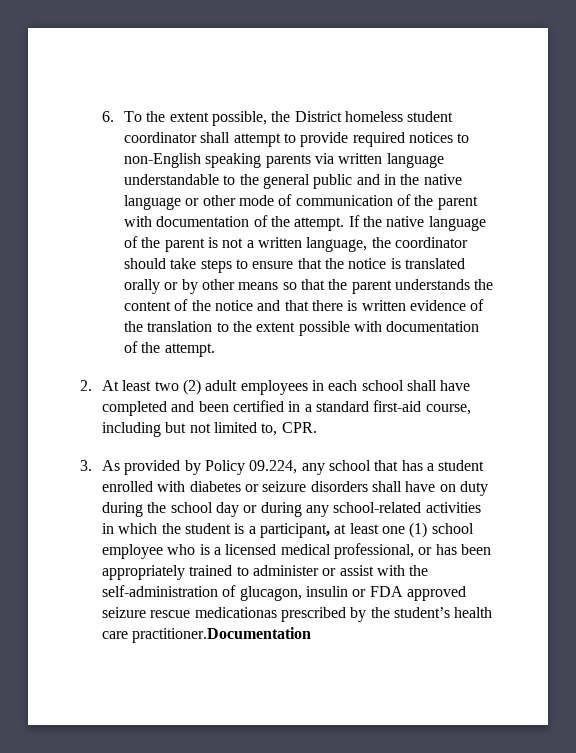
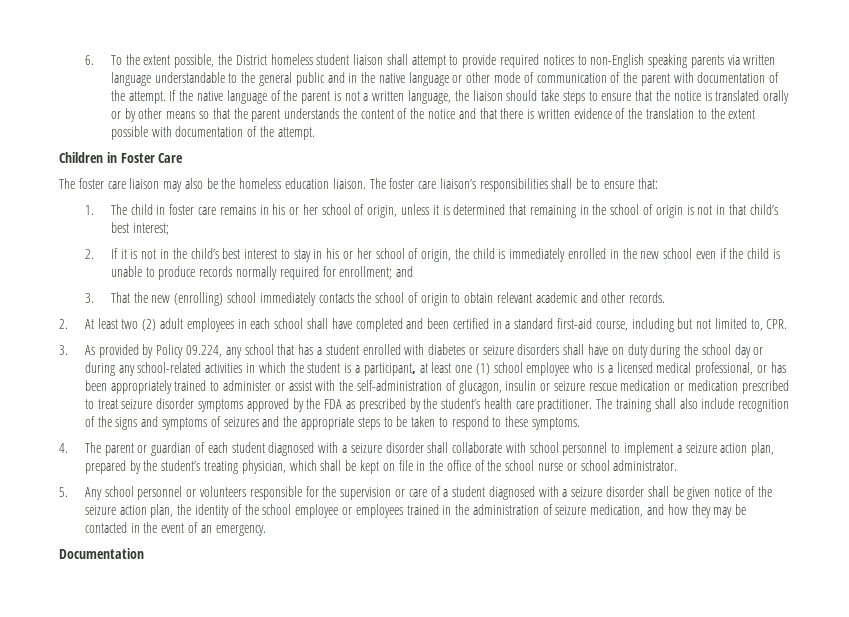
[123,132,197,143] coordinator -> [353,54,384,65] liaison
[394,237,468,248] coordinator -> [472,90,503,101] liaison
(215, 350) none -> [59,152,184,163] [59,178,658,192] [84,204,778,218] [110,222,169,235] [84,248,781,262] [110,266,414,280] [84,292,666,306] // Children in Foster Care // The foster care liaison may also be the homeless education liaison. The foster care liaison’s responsibilities shall be to ensure that: // 1. The child in foster care remains in his or her school of origin, unless it is determined that remaining in the school of origin is not in that child’s best interest; // 2. If it is not in the child’s best interest to stay in his or her school of origin, the child is immediately enrolled in the new school even if the child is unable to produce records normally required for enrollment; and // 3. That the new (enrolling) school immediately contacts the school of origin to obtain relevant academic and other records.
[369,586,466,601] [101,607,277,618] FDA approved seizure rescue medicationas -> [553,380,789,394] [84,398,355,412] seizure rescue medication or medication prescribed to treat seizure disorder symptoms approved by the FDA as
[132,627,312,643] practitioner.Documentation -> [537,398,790,412] [84,416,580,430] [59,442,775,456] [84,460,678,474] [59,486,772,500] [84,504,747,518] [84,522,266,536] [59,548,144,559] practitioner. The training shall also include recognition of the signs and symptoms of seizures and the appropriate steps to be taken to respond to these symptoms. // 4. The parent or guardian of each student diagnosed with a seizure disorder shall collaborate with school personnel to implement a seizure action plan, prepared by the student’s treating physician, which shall be kept on file in the office of the school nurse or school administrator. // 5. Any school personnel or volunteers responsible for the supervision or care of a student diagnosed with a seizure disorder shall be given notice of the seizure action plan, the identity of the school employee or employees trained in the administration of seizure medication, and how they may be contacted in the event of an emergency. // Documentation

